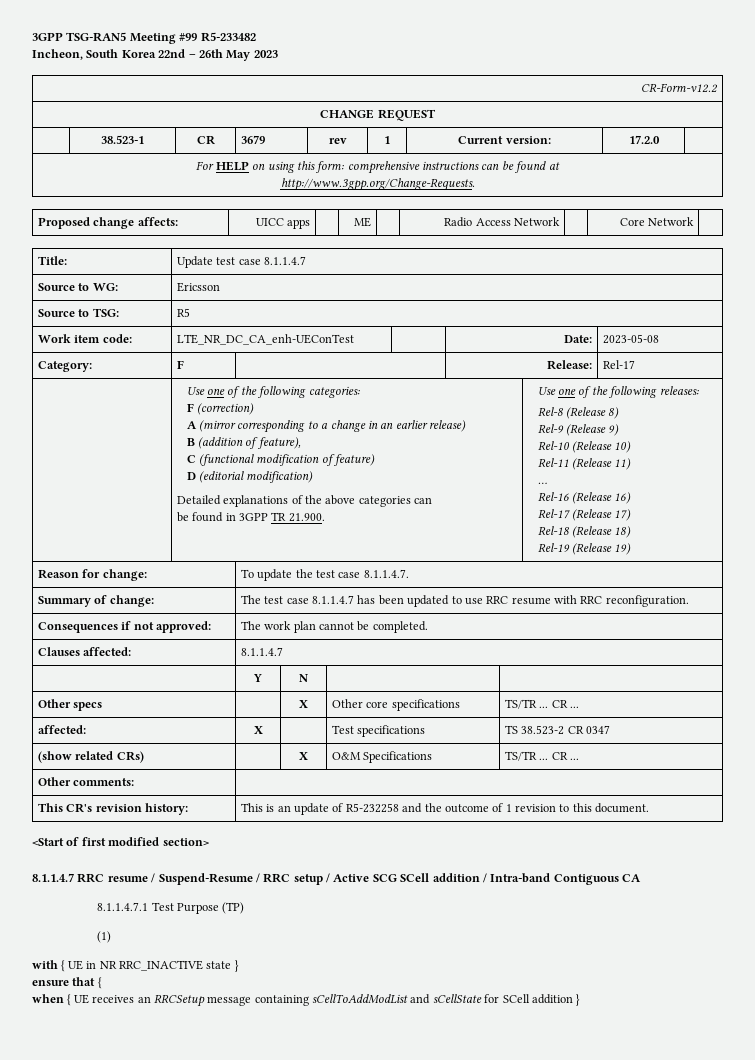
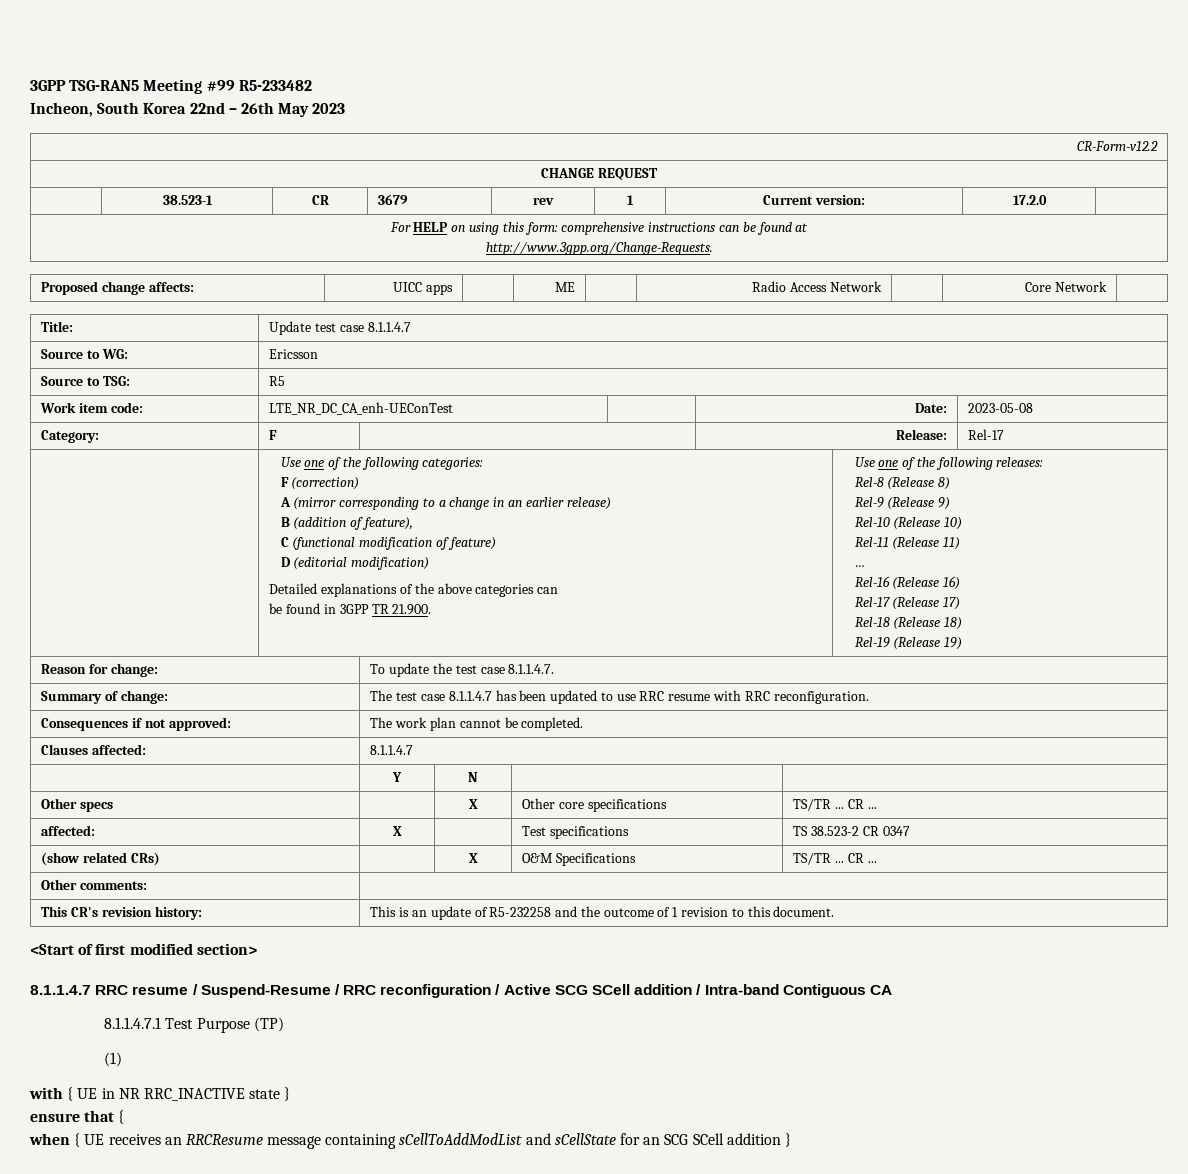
[293,874,323,885] setup -> [380,984,492,998] reconfiguration
[153,994,205,1007] RRCSetup -> [185,1134,263,1145] RRCResume
(500, 998) none -> [643,1134,689,1145] an SCG

